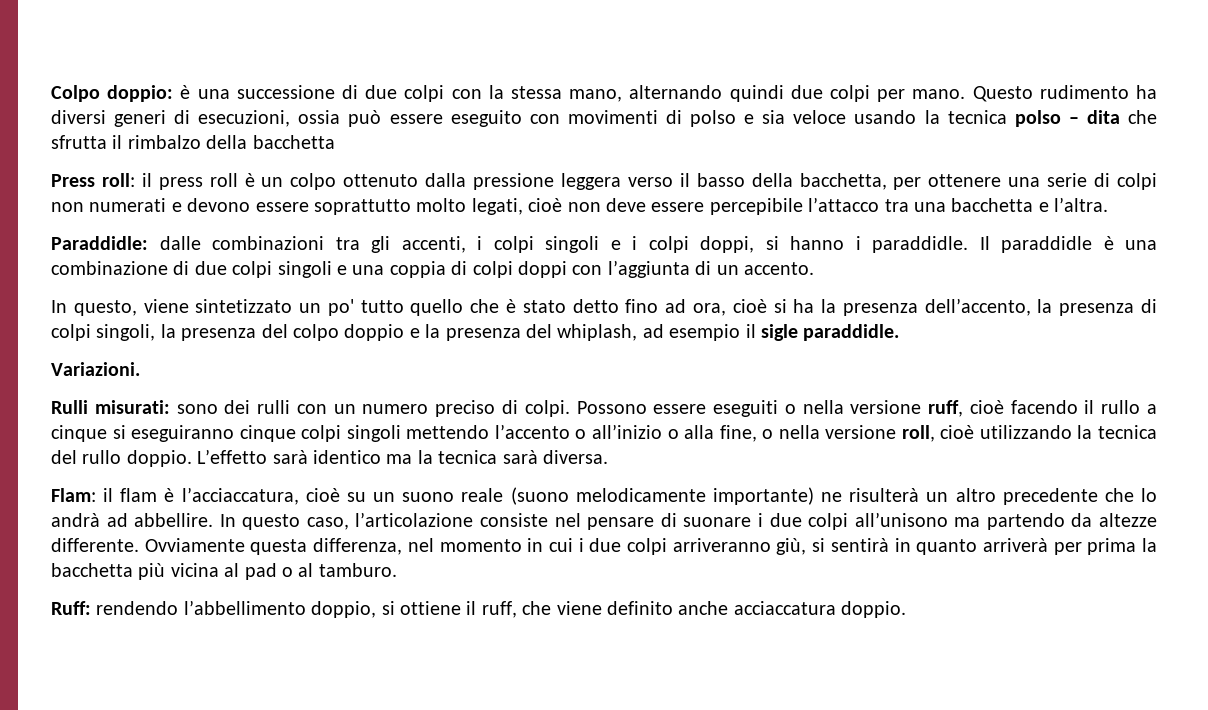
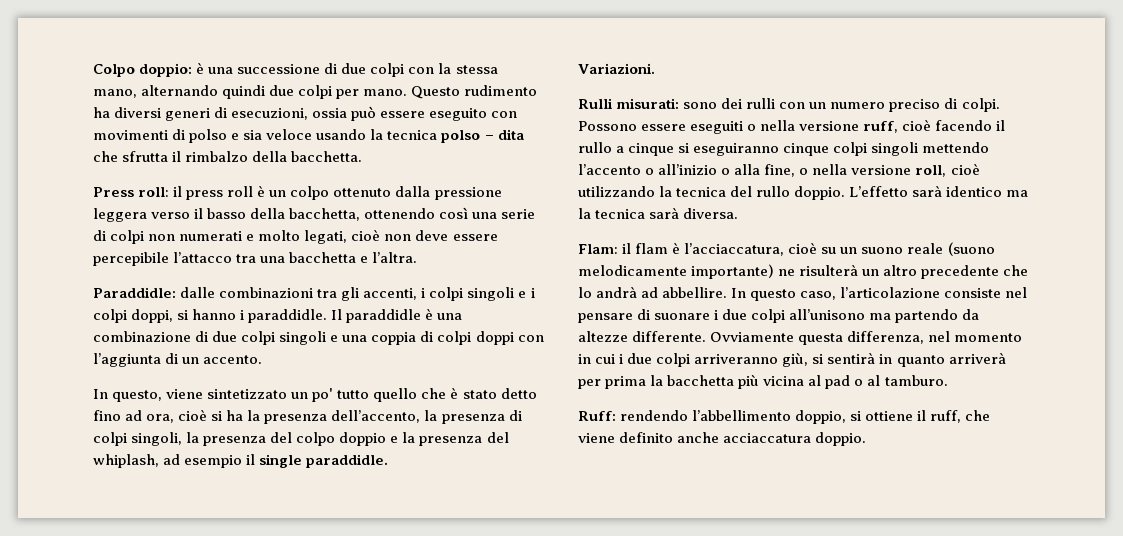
[252,135,335,149] bacchetta -> [291,151,363,162] bacchetta.
[893,174,1002,190] per ottenere -> [364,207,469,219] ottenendo così
[187,198,411,215] devono essere soprattutto -> (255, 237) none
[760,324,798,341] sigle -> [259,454,303,468] single

